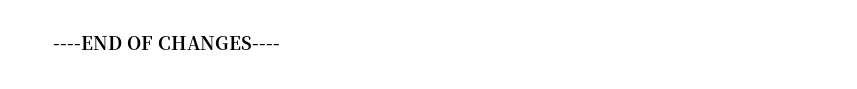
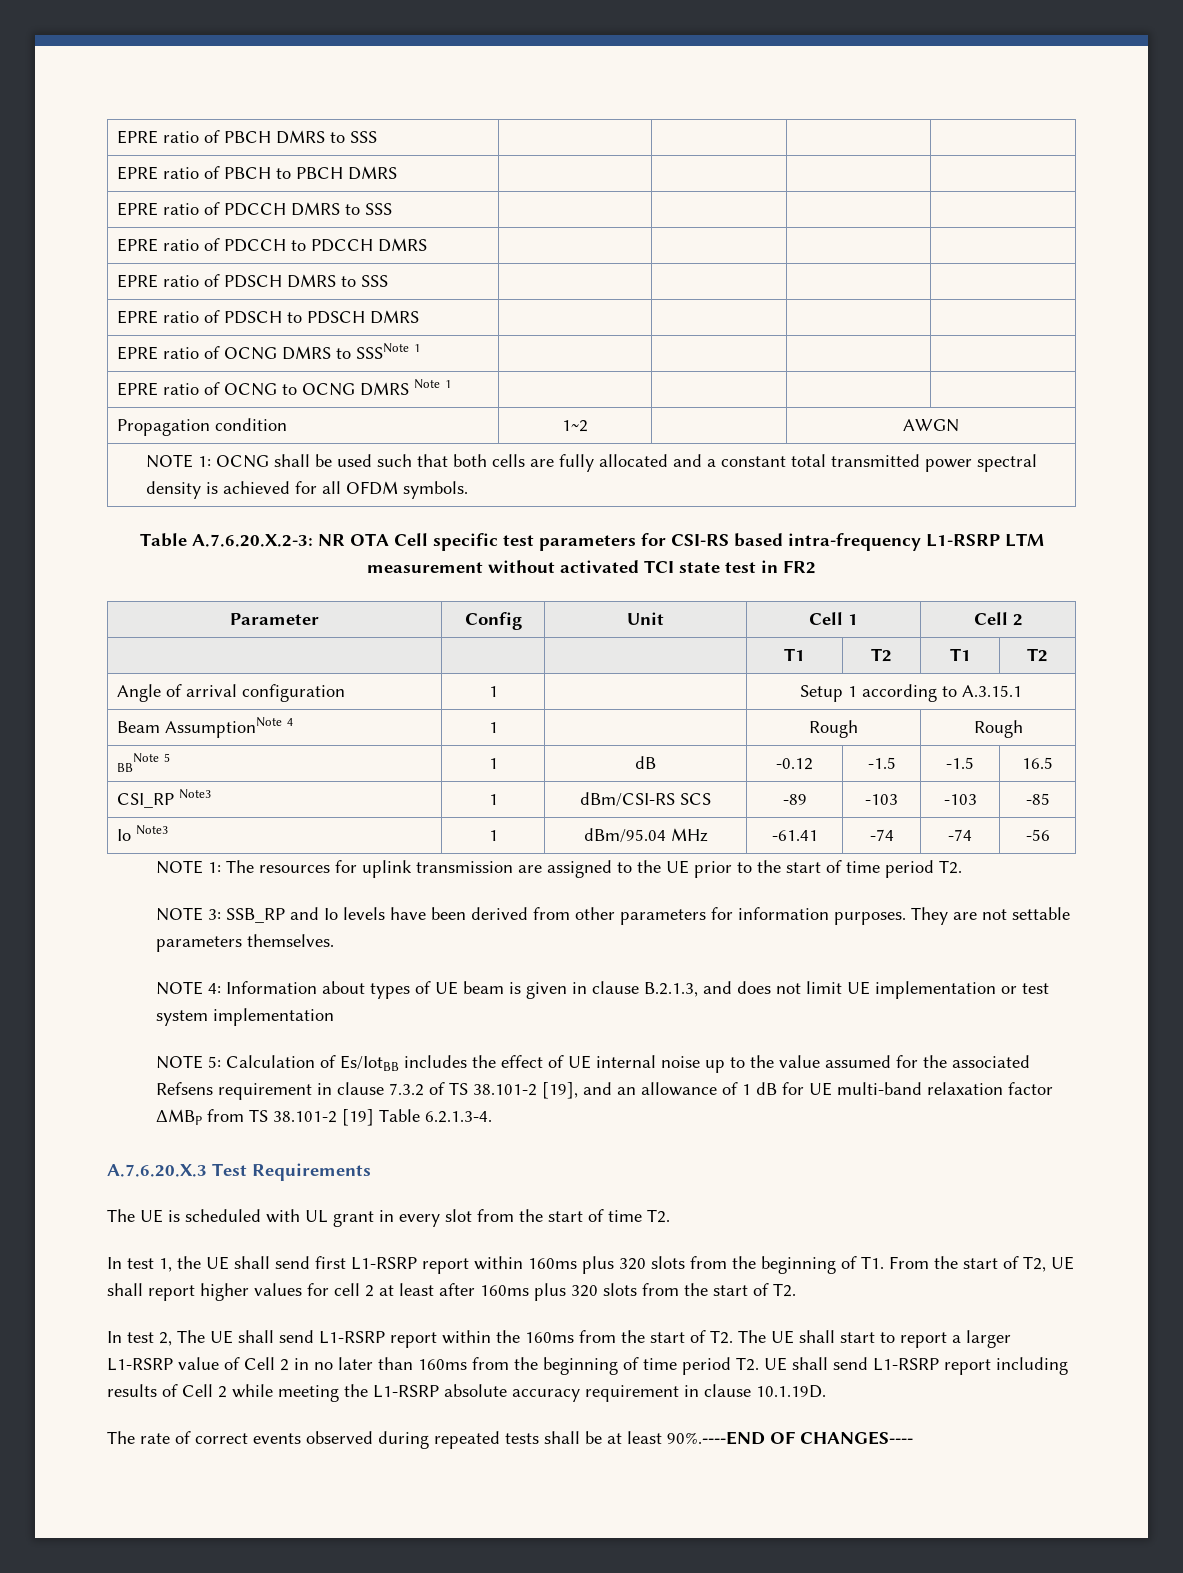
[53,36,122,50] ----END -> [116,130,377,144] [116,166,397,180] [116,202,392,216] [116,238,427,252] [116,274,388,288] [116,310,419,324] [116,343,420,360] [116,379,451,396] [116,418,287,436] [562,420,588,432] [903,419,959,432] [146,454,1038,472] [146,481,469,499] [139,533,1044,551] [367,560,816,574] [230,613,319,625] [464,612,522,630] [627,612,664,625] [809,612,858,625] [973,612,1023,626] [784,648,805,661] [871,648,892,662] [949,648,971,661] [1027,648,1048,662] [116,684,345,702] [488,686,498,697] [800,684,1022,702] [116,717,293,738] [488,722,498,733] [809,720,858,738] [973,720,1023,738] [116,753,170,772] [488,758,498,769] [635,756,656,769] [776,758,813,770] [867,757,896,769] [946,757,974,769] [1022,757,1053,769] [116,789,211,808] [488,794,498,805] [580,792,711,807] [782,794,807,805] [865,794,898,805] [943,794,977,805] [1025,793,1050,805] [116,825,168,841] [488,830,498,841] [583,828,708,843] [771,830,818,841] [869,829,894,841] [948,829,972,841] [1025,829,1050,841] [155,860,962,878] [155,907,1070,925] [155,934,334,952] [155,981,1049,999] [155,1008,334,1026] [155,1055,1030,1073] [155,1082,1053,1100] [155,1109,492,1126] [107,1163,371,1181] [107,1209,670,1227] [107,1256,1074,1274] [107,1283,796,1301] [107,1330,1011,1348] [107,1357,1068,1375] [107,1384,826,1402] [107,1431,765,1449] EPRE ratio of PBCH DMRS to SSS | | | | // EPRE ratio of PBCH to PBCH DMRS | | | | // EPRE ratio of PDCCH DMRS to SSS | | | | // EPRE ratio of PDCCH to PDCCH DMRS | | | | // EPRE ratio of PDSCH DMRS to SSS | | | | // EPRE ratio of PDSCH to PDSCH DMRS | | | | // EPRE ratio of OCNG DMRS to SSSNote 1 | | | | // EPRE ratio of OCNG to OCNG DMRS Note 1 | | | | // Propagation condition | 1~2 | | AWGN // NOTE 1: OCNG shall be used such that both cells are fully allocated and a constant total transmitted power spectral density is achieved for all OFDM symbols. // Table A.7.6.20.X.2-3: NR OTA Cell specific test parameters for CSI-RS based intra-frequency L1-RSRP LTM measurement without activated TCI state test in FR2 // Parameter | Config | Unit | Cell 1 | Cell 2 // | | | T1 | T2 | T1 | T2 // Angle of arrival configuration | 1 | | Setup 1 according to A.3.15.1 // Beam AssumptionNote 4 | 1 | | Rough | Rough // BBNote 5 | 1 | dB | -0.12 | -1.5 | -1.5 | 16.5 // CSI_RP Note3 | 1 | dBm/CSI-RS SCS | -89 | -103 | -103 | -85 // Io Note3 | 1 | dBm/95.04 MHz | -61.41 | -74 | -74 | -56 // NOTE 1: The resources for uplink transmission are assigned to the UE prior to the start of time period T2. // NOTE 3: SSB_RP and Io levels have been derived from other parameters for information purposes. They are not settable parameters themselves. // NOTE 4: Information about types of UE beam is given in clause B.2.1.3, and does not limit UE implementation or test system implementation // NOTE 5: Calculation of Es/IotBB includes the effect of UE internal noise up to the value assumed for the associated Refsens requirement in clause 7.3.2 of TS 38.101-2 [19], and an allowance of 1 dB for UE multi-band relaxation factor ΔMBP from TS 38.101-2 [19] Table 6.2.1.3-4. // A.7.6.20.X.3 Test Requirements // The UE is scheduled with UL grant in every slot from the start of time T2. // In test 1, the UE shall send first L1-RSRP report within 160ms plus 320 slots from the beginning of T1. From the start of T2, UE shall report higher values for cell 2 at least after 160ms plus 320 slots from the start of T2. // In test 2, The UE shall send L1-RSRP report within the 160ms from the start of T2. The UE shall start to report a larger L1-RSRP value of Cell 2 in no later than 160ms from the beginning of time period T2. UE shall send L1-RSRP report including results of Cell 2 while meeting the L1-RSRP absolute accuracy requirement in clause 10.1.19D. // The rate of correct events observed during repeated tests shall be at least 90%.----END

